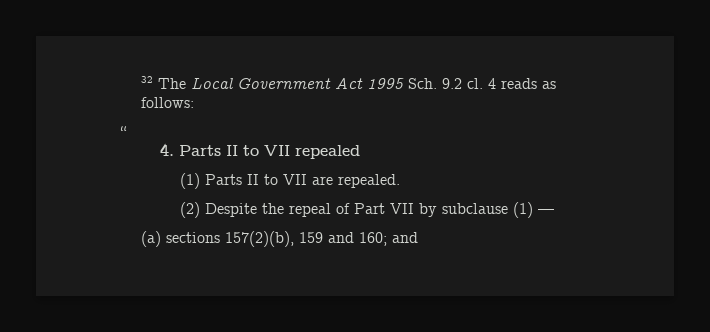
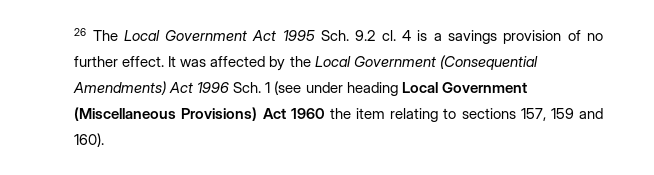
[140,76,153,83] 32 -> [74,28,87,36] 26
[500,78,556,89] [140,97,194,108] [120,126,127,137] [160,143,361,159] [179,173,400,189] [179,202,554,218] [140,231,418,247] reads as follows: // “ // 4. Parts II to VII repealed // (1) Parts II to VII are repealed. // (2) Despite the repeal of Part VII by subclause (1) — // (a) sections 157(2)(b), 159 and 160; and -> [417,30,604,44] [74,55,538,71] [73,81,527,96] [74,107,603,122] [74,133,105,147] is a savings provision of no further effect. It was affected by the Local Government (Consequential Amendments) Act 1996 Sch. 1 (see under heading Local Government (Miscellaneous Provisions) Act 1960 the item relating to sections 157, 159 and 160).

